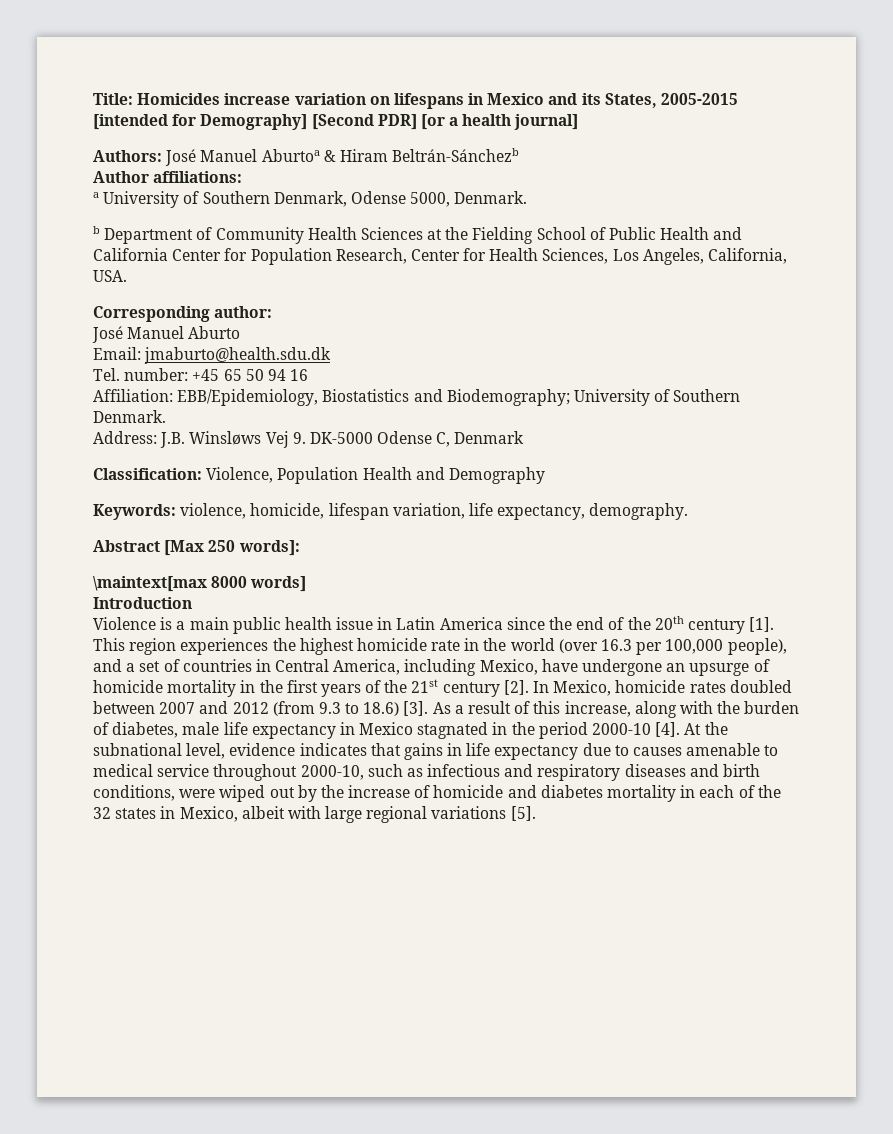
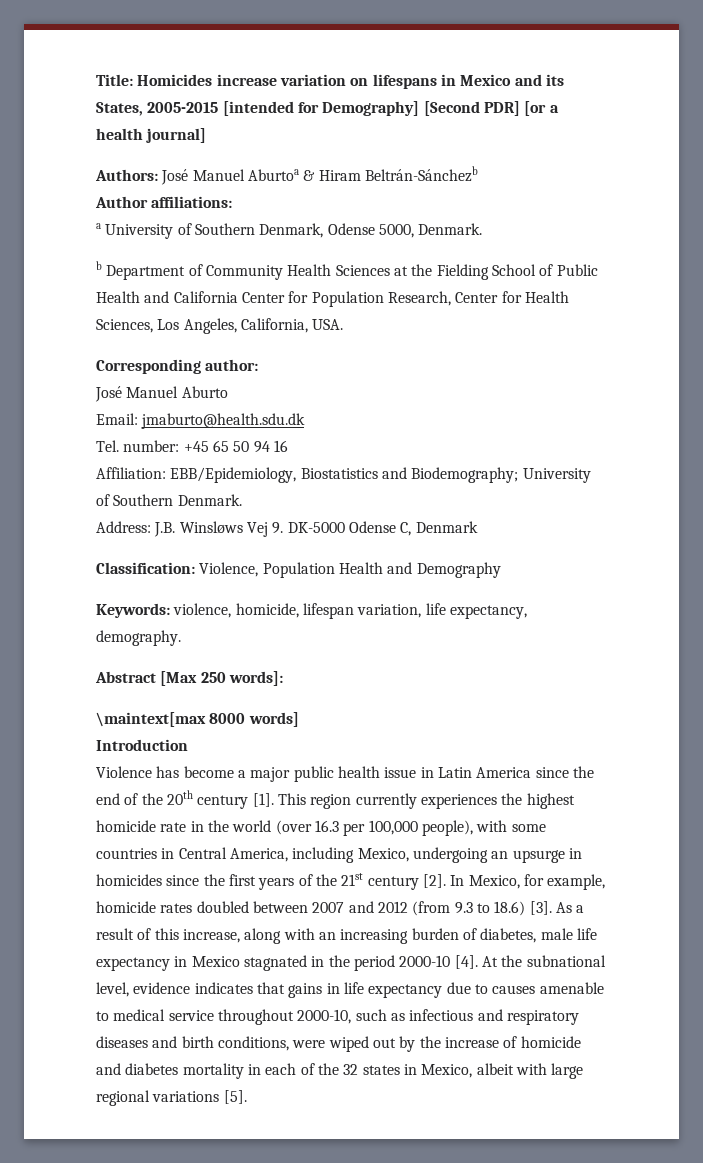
[160,617,229,630] is a main -> [156,766,291,782] has become a major
(177, 646) none -> [355,793,417,809] currently
[93,659,180,672] and a set of -> [476,820,546,832] with some
[541,659,770,676] [93,680,256,697] have undergone an upsurge of homicide mortality in -> [412,847,582,863] [96,874,200,886] undergoing an upsurge in homicides since
(612, 688) none -> [523,874,606,890] for example,
[717,701,741,714] the -> [318,929,409,944] an increasing

